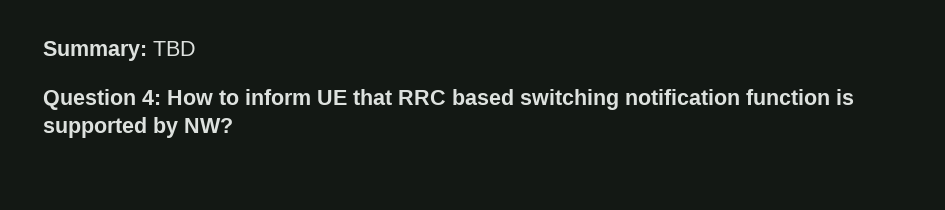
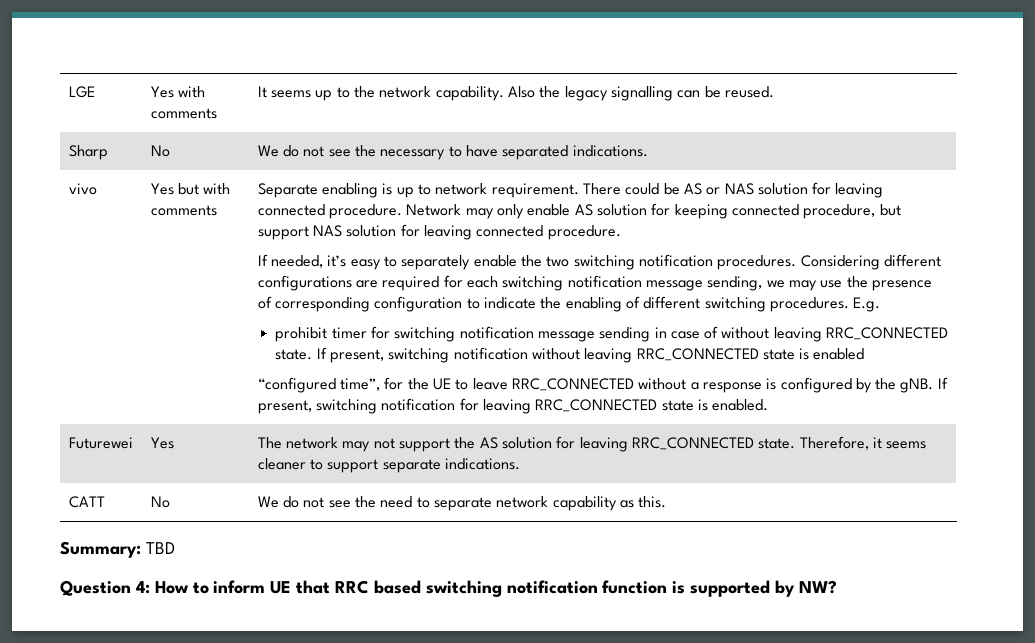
(43, 51) none -> [68,86,95,98] [150,86,205,98] [150,108,217,119] [257,86,774,101] [68,145,108,160] [150,145,170,157] [257,145,648,160] [68,183,97,195] [150,183,231,195] [150,205,217,216] [257,182,884,198] [257,203,901,219] [257,224,621,240] [257,254,941,270] [257,275,932,291] [257,296,881,312] [275,326,949,342] [275,347,865,363] [257,377,948,393] [257,398,769,414] [68,437,133,449] [150,437,174,449] [257,436,927,452] [257,458,520,473] [68,496,105,508] [150,496,170,508] [257,496,667,511] LGE | Yes with comments | It seems up to the network capability. Also the legacy signalling can be reused. // Sharp | No | We do not see the necessary to have separated indications. // vivo | Yes but with comments | Separate enabling is up to network requirement. There could be AS or NAS solution for leaving connected procedure. Network may only enable AS solution for keeping connected procedure, but support NAS solution for leaving connected procedure. // If needed, it’s easy to separately enable the two switching notification procedures. Considering different configurations are required for each switching notification message sending, we may use the presence of corresponding configuration to indicate the enabling of different switching procedures. E.g. // prohibit timer for switching notification message sending in case of without leaving RRC_CONNECTED state. If present, switching notification without leaving RRC_CONNECTED state is enabled // “configured time”, for the UE to leave RRC_CONNECTED without a response is configured by the gNB. If present, switching notification for leaving RRC_CONNECTED state is enabled. // Futurewei | Yes | The network may not support the AS solution for leaving RRC_CONNECTED state. Therefore, it seems cleaner to support separate indications. // CATT | No | We do not see the need to separate network capability as this. //

